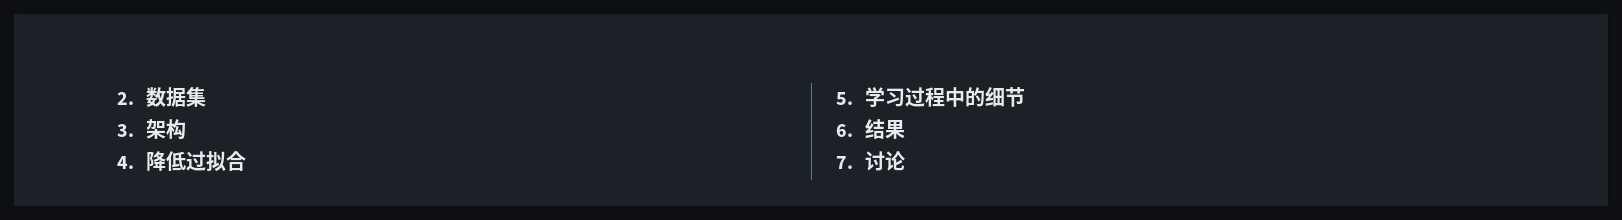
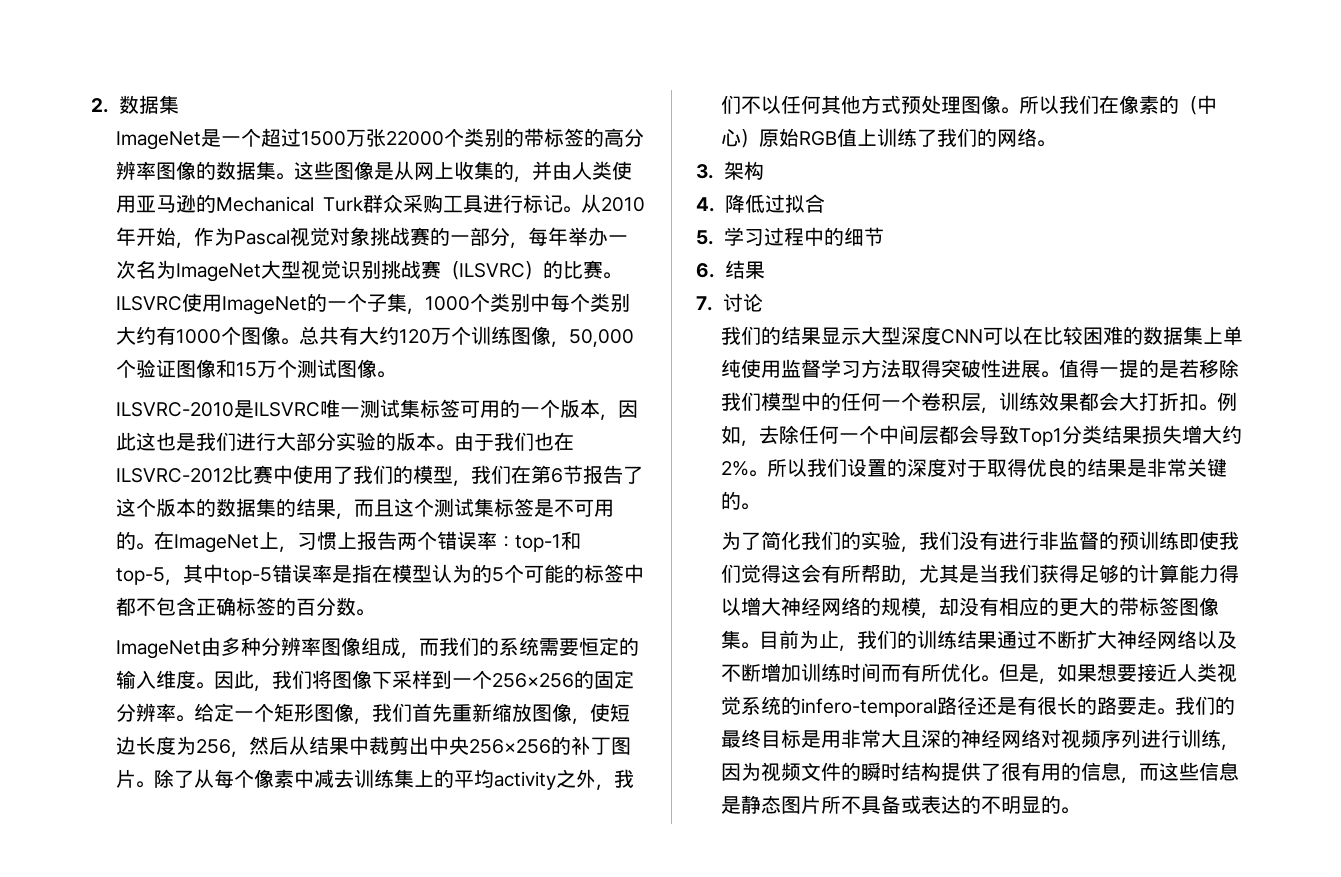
(207, 97) none -> [116,128,645,150] [116,161,633,182] [116,194,645,213] [116,227,629,248] [116,260,622,282] [116,293,631,315] [116,326,635,347] [116,359,396,378] [116,399,639,420] [116,432,575,451] [116,465,644,486] [116,498,615,519] [116,531,582,553] [116,564,645,585] [116,597,375,616] [116,637,640,659] [116,670,635,691] [116,703,631,724] [116,736,632,757] [116,769,635,790] [721,95,1218,115] [721,128,1056,148] // ImageNet是一个超过1500万张22000个类别的带标签的高分辨率图像的数据集。这些图像是从网上收集的，并由人类使用亚马逊的Mechanical Turk群众采购工具进行标记。从2010年开始，作为Pascal视觉对象挑战赛的一部分，每年举办一次名为ImageNet大型视觉识别挑战赛（ILSVRC）的比赛。ILSVRC使用ImageNet的一个子集，1000个类别中每个类别大约有1000个图像。总共有大约120万个训练图像，50,000个验证图像和15万个测试图像。 // ILSVRC-2010是ILSVRC唯一测试集标签可用的一个版本，因此这也是我们进行大部分实验的版本。由于我们也在ILSVRC-2012比赛中使用了我们的模型，我们在第6节报告了这个版本的数据集的结果，而且这个测试集标签是不可用的。在ImageNet上，习惯上报告两个错误率：top-1和top-5，其中top-5错误率是指在模型认为的5个可能的标签中都不包含正确标签的百分数。 // ImageNet由多种分辨率图像组成，而我们的系统需要恒定的输入维度。因此，我们将图像下采样到一个256×256的固定分辨率。给定一个矩形图像，我们首先重新缩放图像，使短边长度为256，然后从结果中裁剪出中央256×256的补丁图片。除了从每个像素中减去训练集上的平均activity之外，我们不以任何其他方式预处理图像。所以我们在像素的（中心）原始RGB值上训练了我们的网络。
(906, 161) none -> [721,326,1244,345] [721,359,1240,378] [721,392,1238,413] [721,425,1243,446] [721,458,1228,477] [721,491,760,510] [721,531,1240,552] [721,564,1240,585] [721,597,1220,618] [721,630,1238,651] [721,663,1238,684] [721,696,1236,717] [721,729,1240,750] [721,762,1240,783] [721,795,1080,814] // 我们的结果显示大型深度CNN可以在比较困难的数据集上单纯使用监督学习方法取得突破性进展。值得一提的是若移除我们模型中的任何一个卷积层，训练效果都会大打折扣。例如，去除任何一个中间层都会导致Top1分类结果损失增大约2%。所以我们设置的深度对于取得优良的结果是非常关键的。 // 为了简化我们的实验，我们没有进行非监督的预训练即使我们觉得这会有所帮助，尤其是当我们获得足够的计算能力得以增大神经网络的规模，却没有相应的更大的带标签图像集。目前为止，我们的训练结果通过不断扩大神经网络以及不断增加训练时间而有所优化。但是，如果想要接近人类视觉系统的infero-temporal路径还是有很长的路要走。我们的最终目标是用非常大且深的神经网络对视频序列进行训练，因为视频文件的瞬时结构提供了很有用的信息，而这些信息是静态图片所不具备或表达的不明显的。

